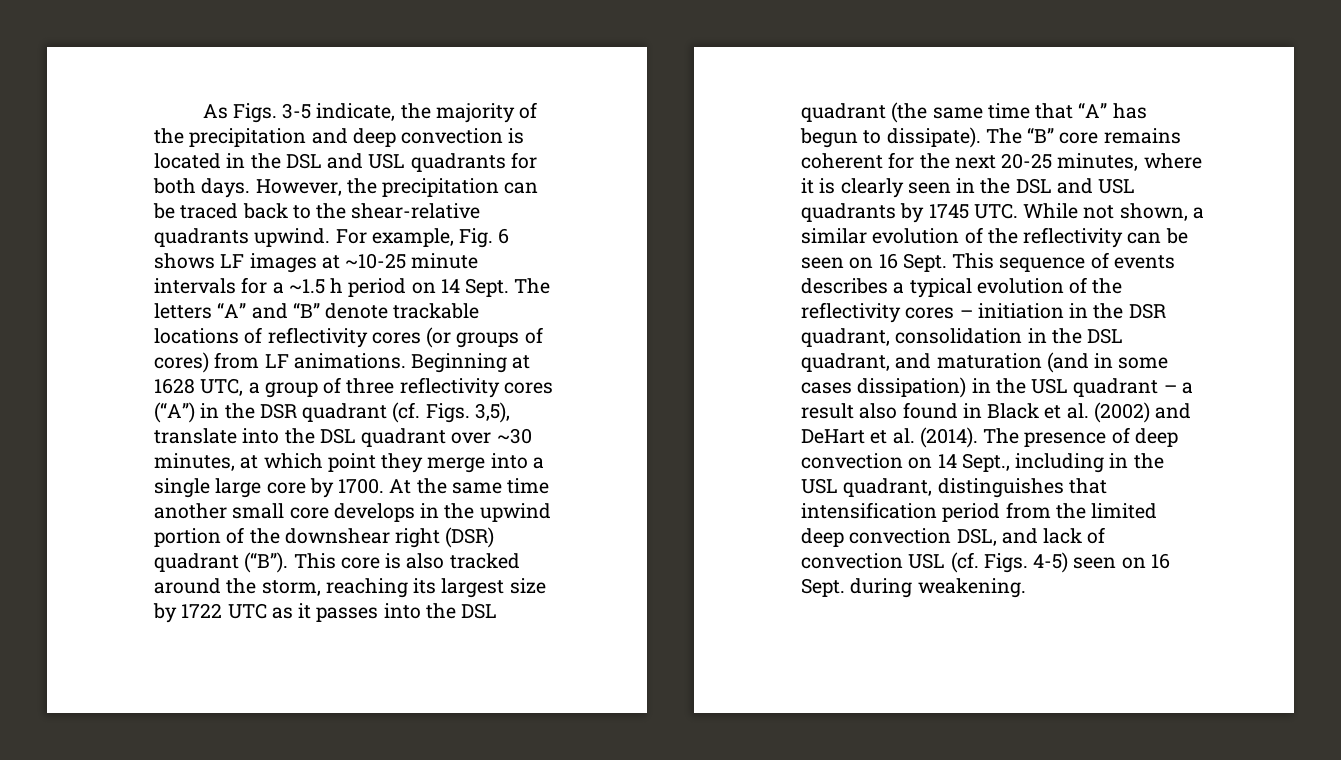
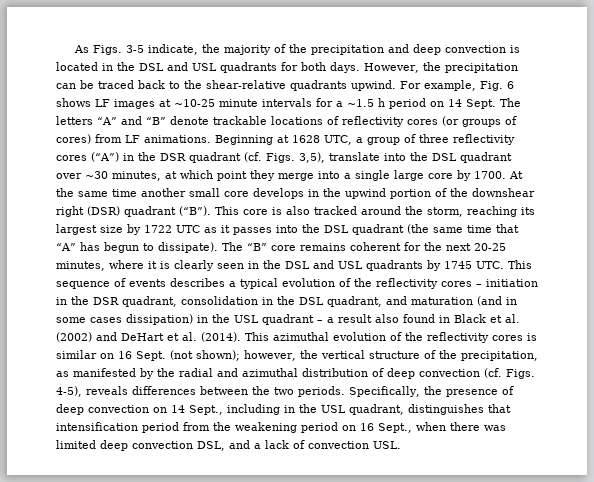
[1023,203,1204,221] [801,227,1188,248] [801,253,947,272] While not shown, a similar evolution of the reflectivity can be seen on 16 Sept. -> (504, 265) none
[983,428,1020,444] The -> [245,332,537,343] [56,350,538,361] [56,368,535,379] [56,386,442,397] This azimuthal evolution of the reflectivity cores is similar on 16 Sept. (not shown); however, the vertical structure of the precipitation, as manifested by the radial and azimuthal distribution of deep convection (cf. Figs. 4-5), reveals differences between the two periods. Specifically, the
(1086, 511) none -> [235,422,506,433] weakening period on 16 Sept., when there was
(1038, 536) none -> [254,443,261,449] a
[908,552,1170,573] [801,578,1026,598] USL (cf. Figs. 4-5) seen on 16 Sept. during weakening. -> [373,441,401,449] USL.

